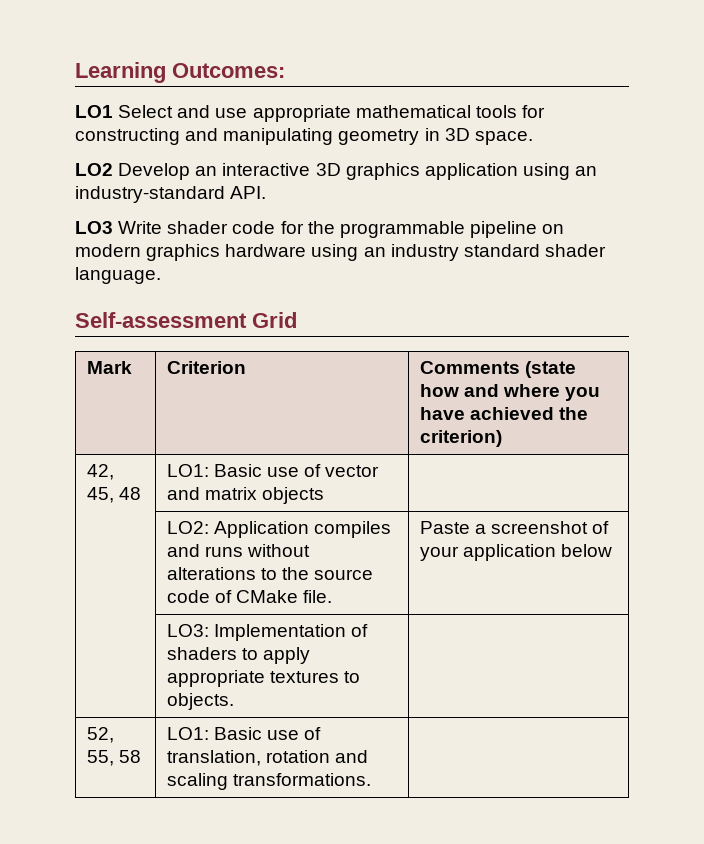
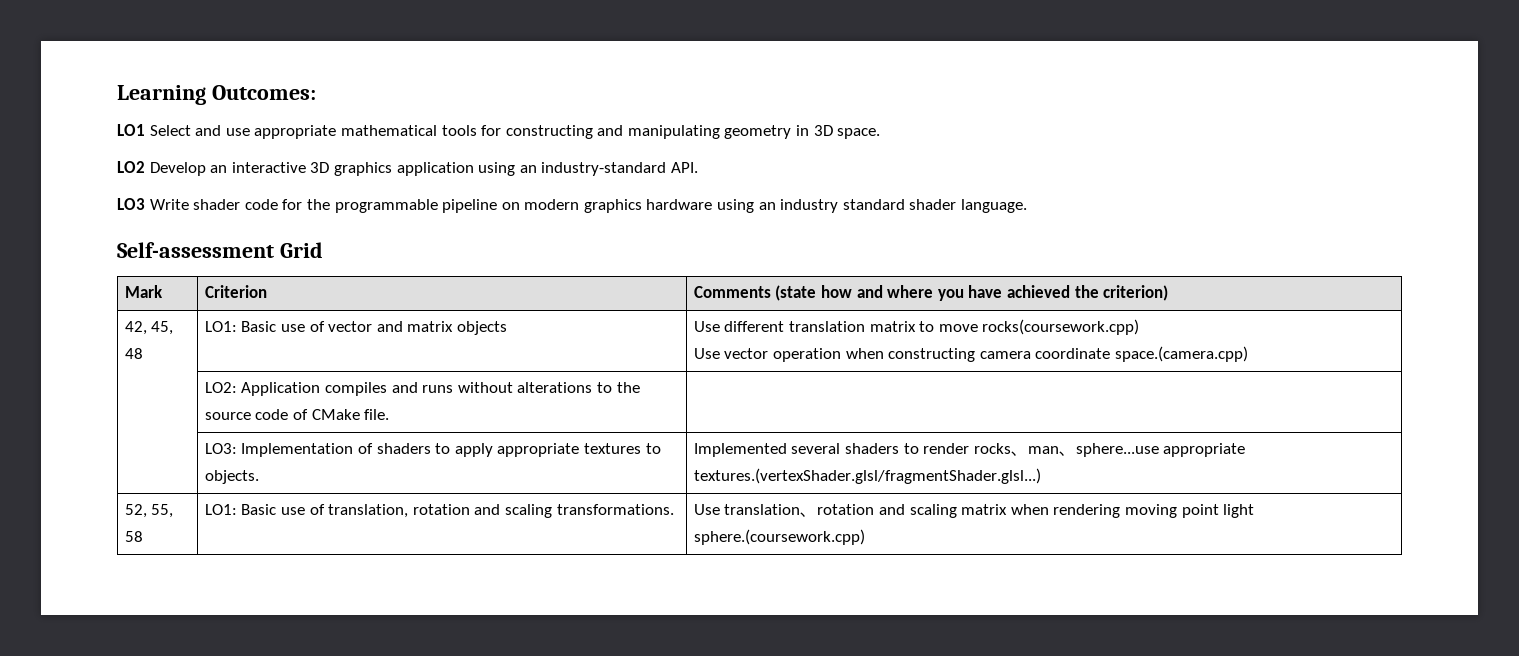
(325, 495) none -> [693,319,1140,335] [693,346,1248,362] Use different translation matrix to move rocks(coursework.cpp) // Use vector operation when constructing camera coordinate space.(camera.cpp)
[419,521,610,534] [419,544,613,561] Paste a screenshot of your application below -> (390, 414) none
(234, 701) none -> [693,443,1246,457] [693,468,1041,484] Implemented several shaders to render rocks、man、sphere...use appropriate textures.(vertexShader.glsl/fragmentShader.glsl...)
(371, 779) none -> [693,504,1255,518] [693,529,865,545] Use translation、rotation and scaling matrix when rendering moving point light sphere.(coursework.cpp)

